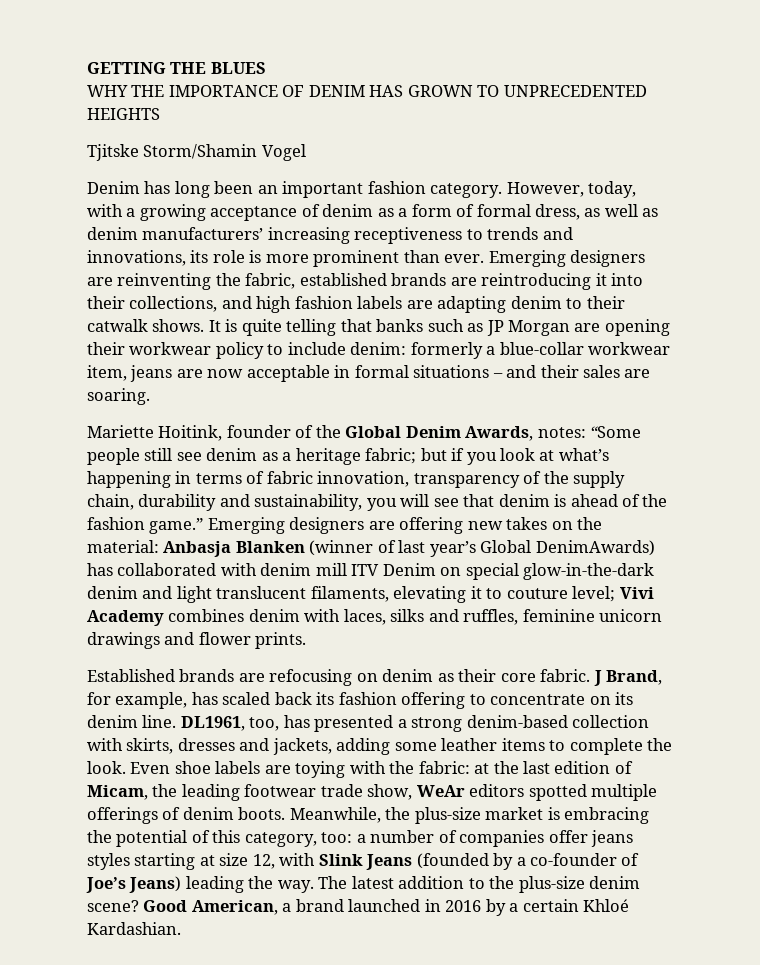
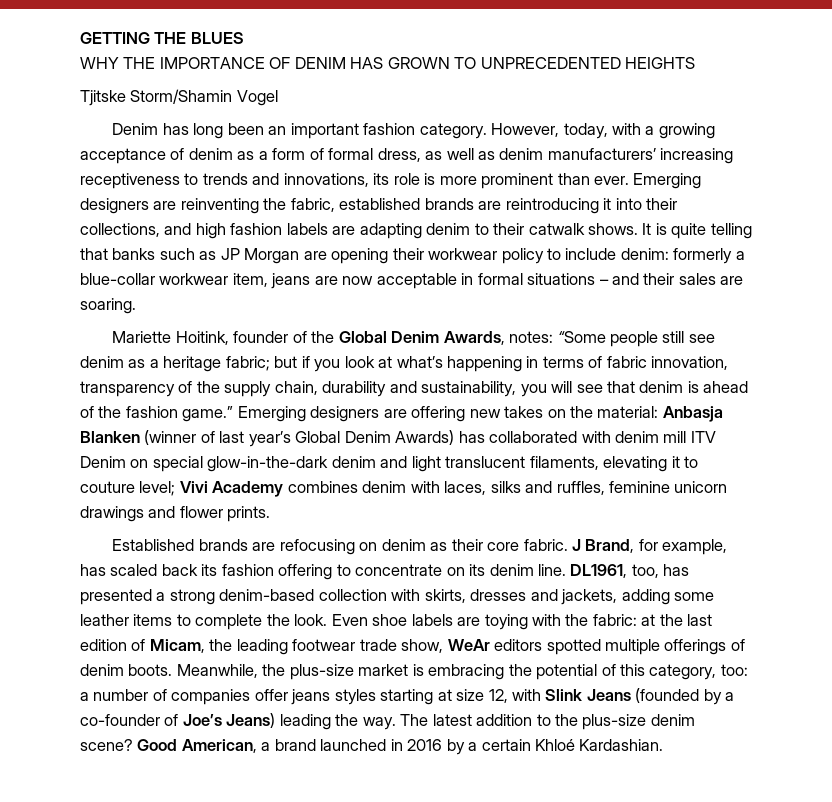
[535,540,655,556] DenimAwards) -> [344,430,455,445] Denim Awards)

